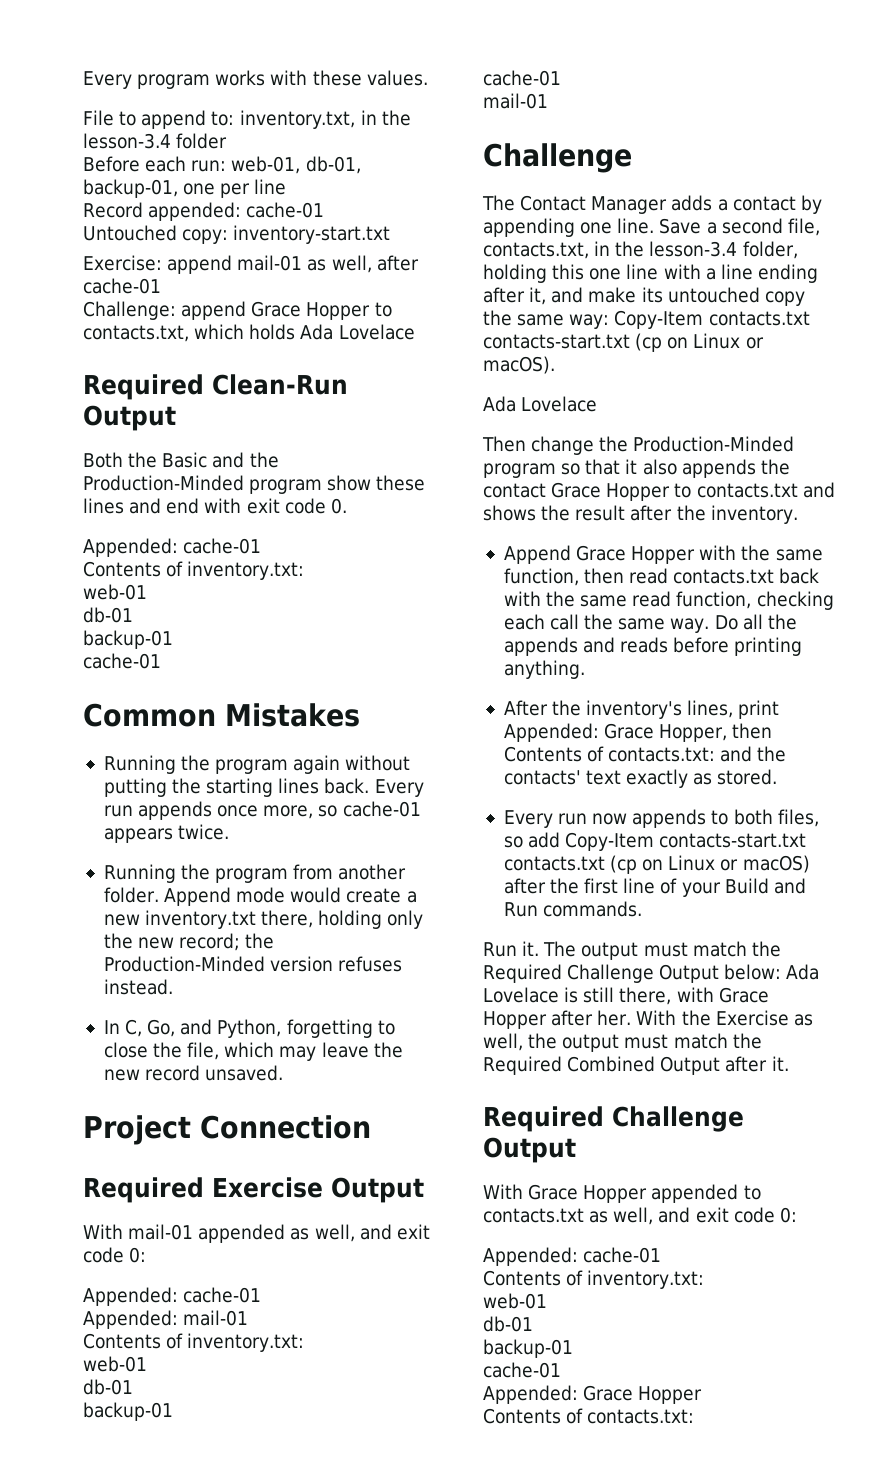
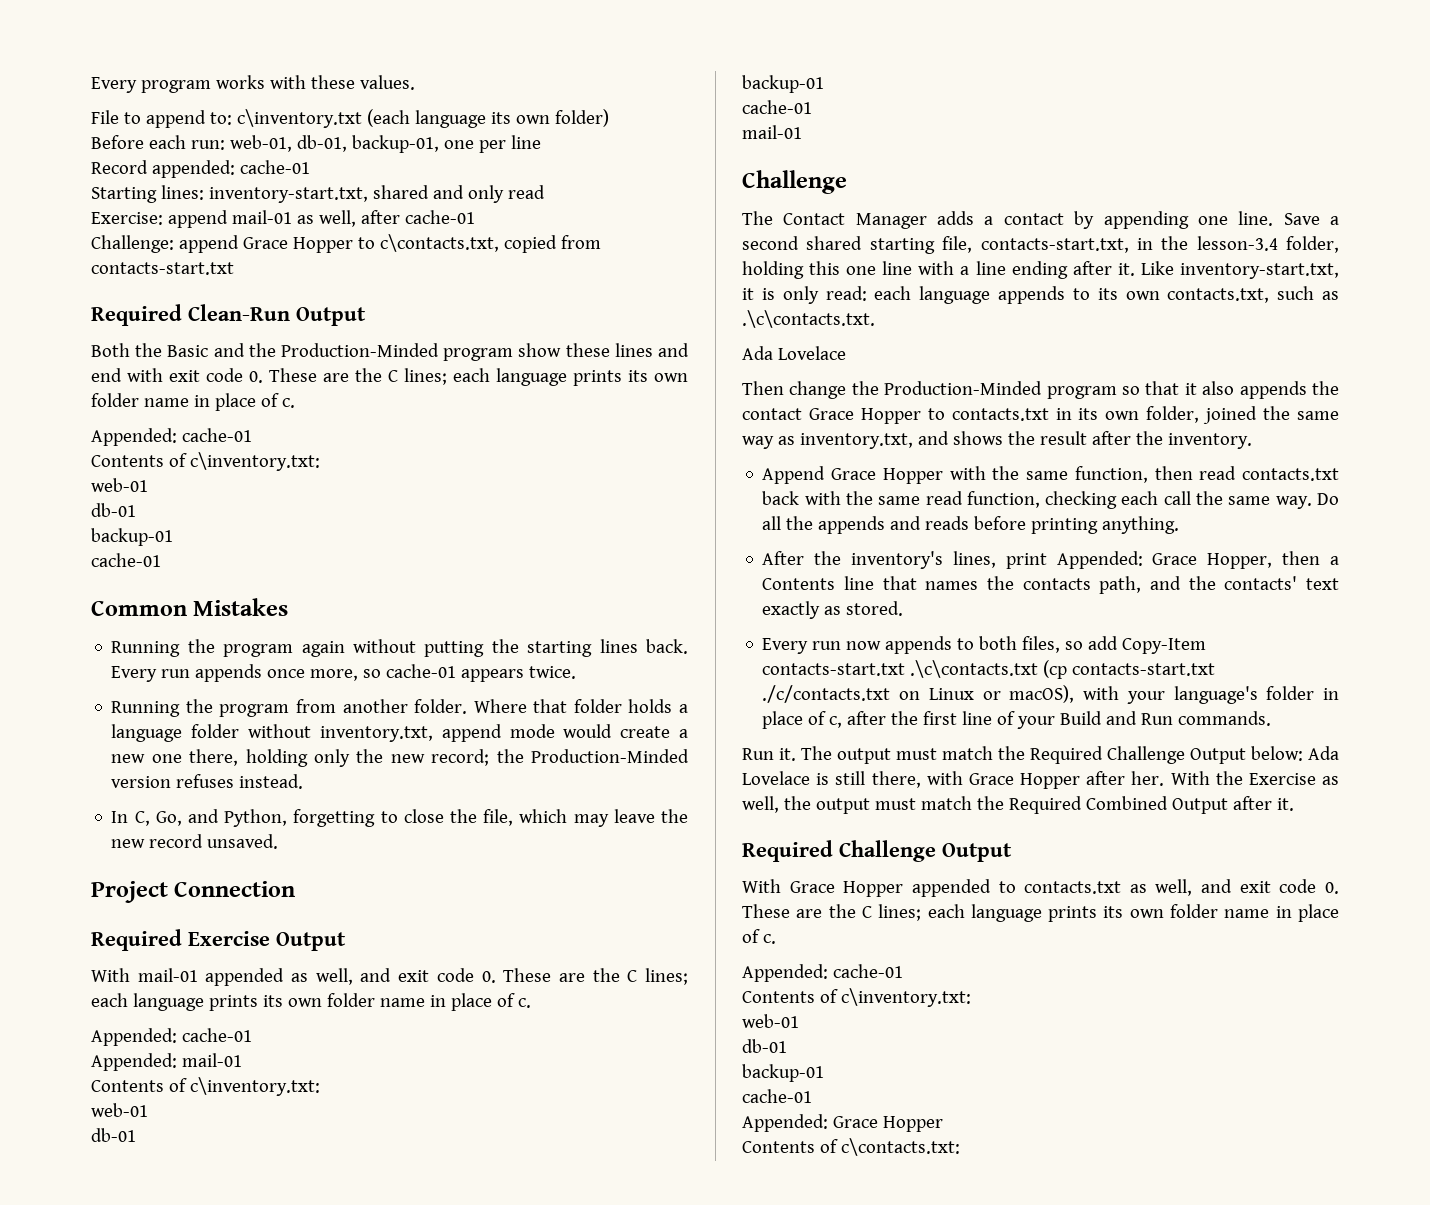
[239,110,411,129] [83,133,228,149] inventory.txt, in the lesson-3.4 folder -> [236,109,609,128] c\inventory.txt (each language its own folder)
[83,225,391,244] Untouched copy: inventory-start.txt -> [91,185,545,203] Starting lines: inventory-start.txt, shared and only read
[83,324,415,342] contacts.txt, which holds Ada Lovelace -> [379,234,601,253] [91,262,234,275] c\contacts.txt, copied from contacts-start.txt
[83,538,262,557] [83,561,305,580] // Appended: cache-01 // Contents of inventory.txt: -> [269,368,688,386] [91,393,295,411] [91,428,252,446] [91,452,320,471] These are the C lines; each language prints its own folder name in place of c. // Appended: cache-01 // Contents of c\inventory.txt:
[164,887,232,906] Append -> [473,699,688,713] [111,724,502,742] Where that folder holds a language folder without inventory.txt, append
[145,910,257,929] inventory.txt -> [151,754,182,763] one
[129,1247,147,1263] 0: -> [481,968,688,985] [91,993,531,1011] 0. These are the C lines; each language prints its own folder name in place of c.
[187,1333,305,1352] inventory.txt: -> [189,1077,320,1096] c\inventory.txt:
[787,218,820,236] [483,242,589,259] file, contacts.txt, -> [806,236,1129,254] shared starting file, contacts-start.txt,
[529,287,805,306] [483,310,810,329] [483,333,764,352] [483,356,555,374] it, and make its untouched copy the same way: Copy-Item contacts.txt contacts-start.txt (cp on Linux or macOS). -> [1117,261,1340,279] [742,286,1339,304] [742,310,875,328] it. Like inventory-start.txt, it is only read: each language appends to its own contacts.txt, such as .\c\contacts.txt.
(798, 490) none -> [1055,406,1339,424] [742,433,913,449] in its own folder, joined the same way as inventory.txt,
[503,746,716,762] Contents of contacts.txt: -> [1330,556,1339,565] [762,576,1142,594] a Contents line that names the contacts path,
[503,855,810,874] contacts.txt (cp on Linux or macOS) -> [910,660,1216,679] [762,685,1339,704] [762,711,843,729] .\c\contacts.txt (cp contacts-start.txt ./c/contacts.txt on Linux or macOS), with your language's folder in place of c,
[779,1207,797,1223] [483,1247,662,1266] [483,1270,705,1289] 0: // Appended: cache-01 // Contents of inventory.txt: -> [1325,882,1339,894] [742,904,1339,922] [742,929,776,944] [742,964,903,982] [742,988,971,1007] 0. These are the C lines; each language prints its own folder name in place of c. // Appended: cache-01 // Contents of c\inventory.txt:
[587,1409,695,1424] contacts.txt: -> [840,1138,960,1156] c\contacts.txt:

